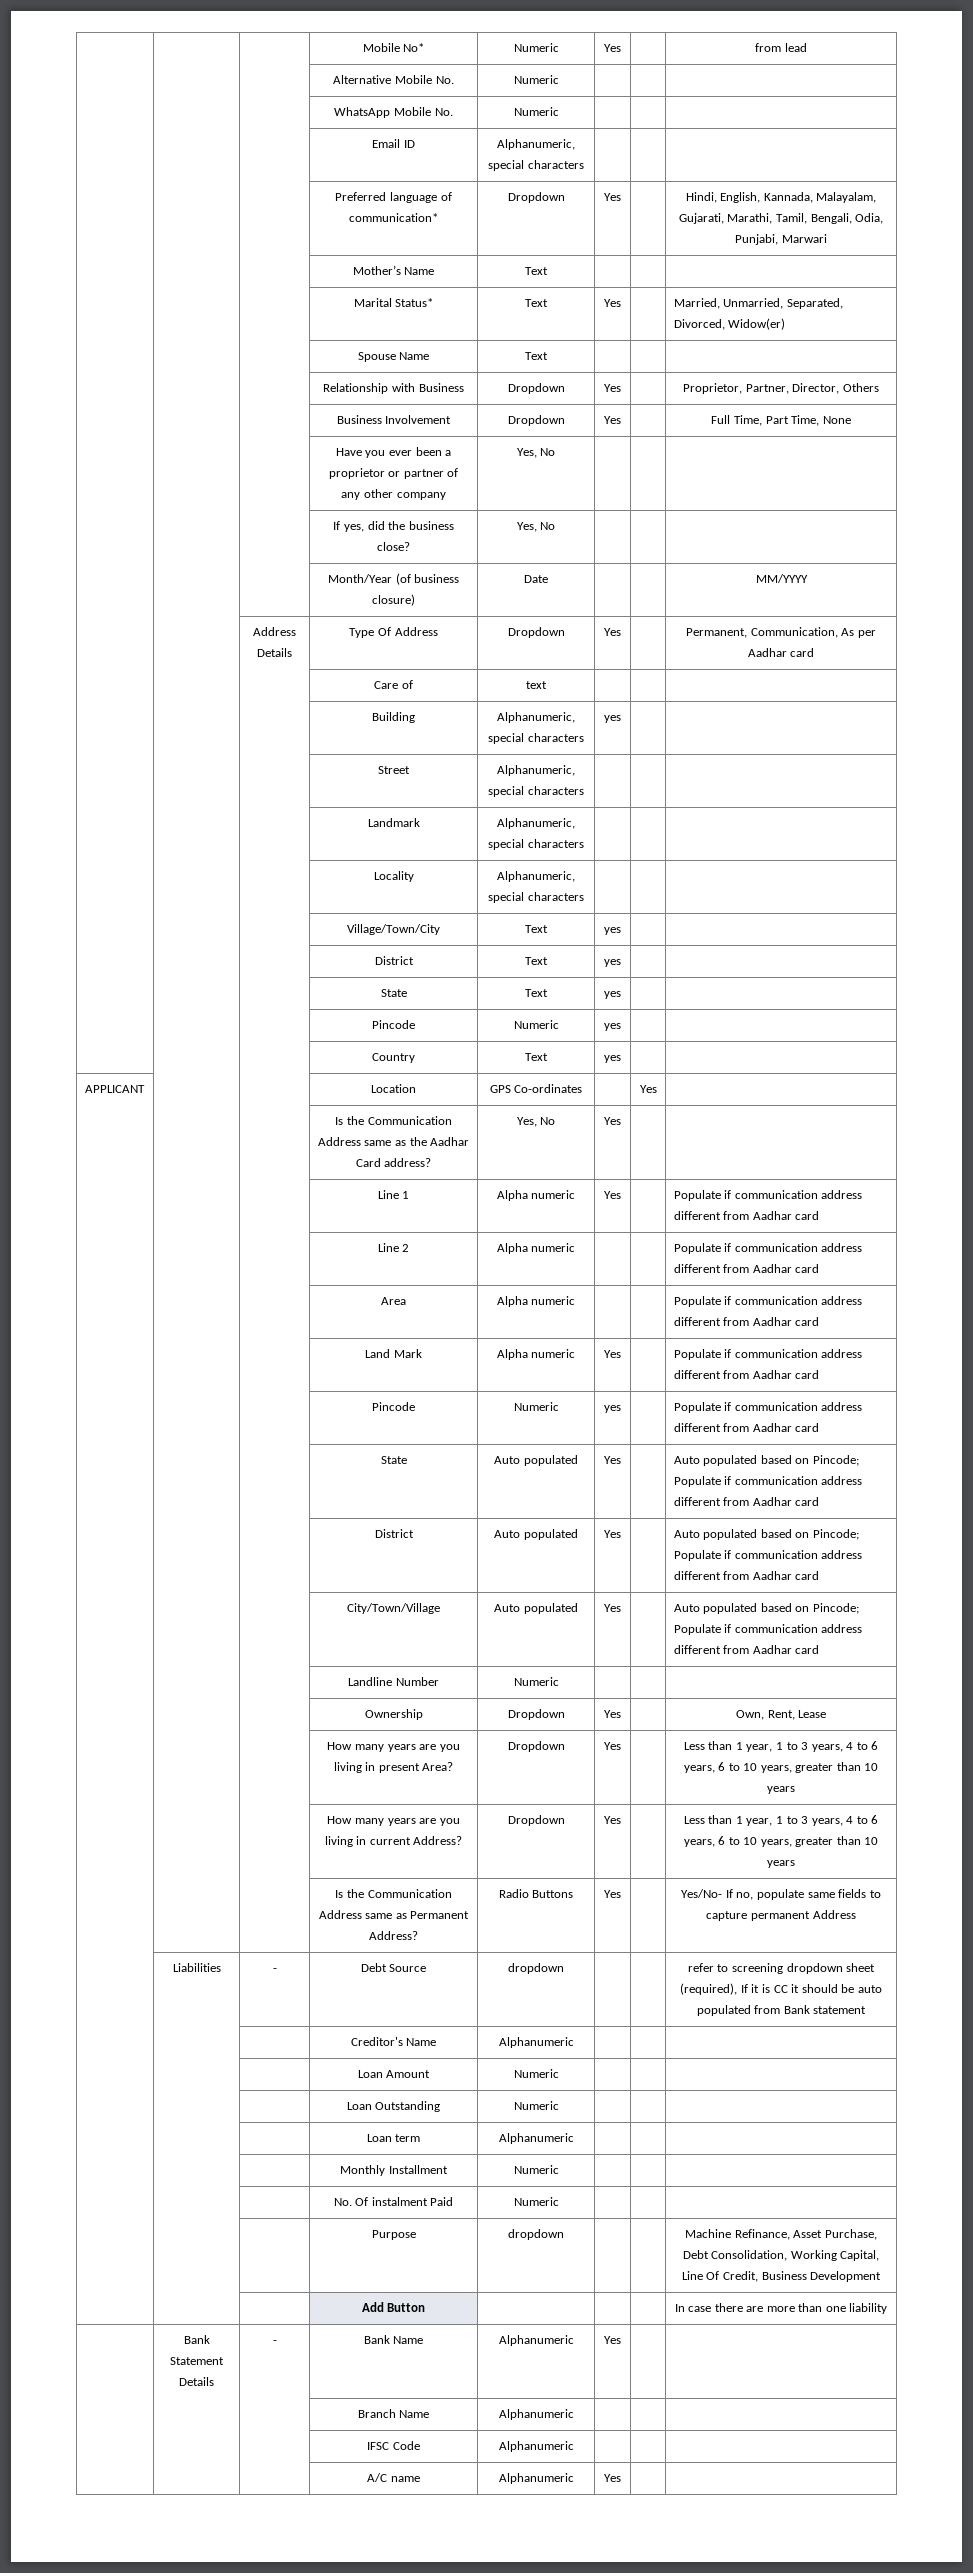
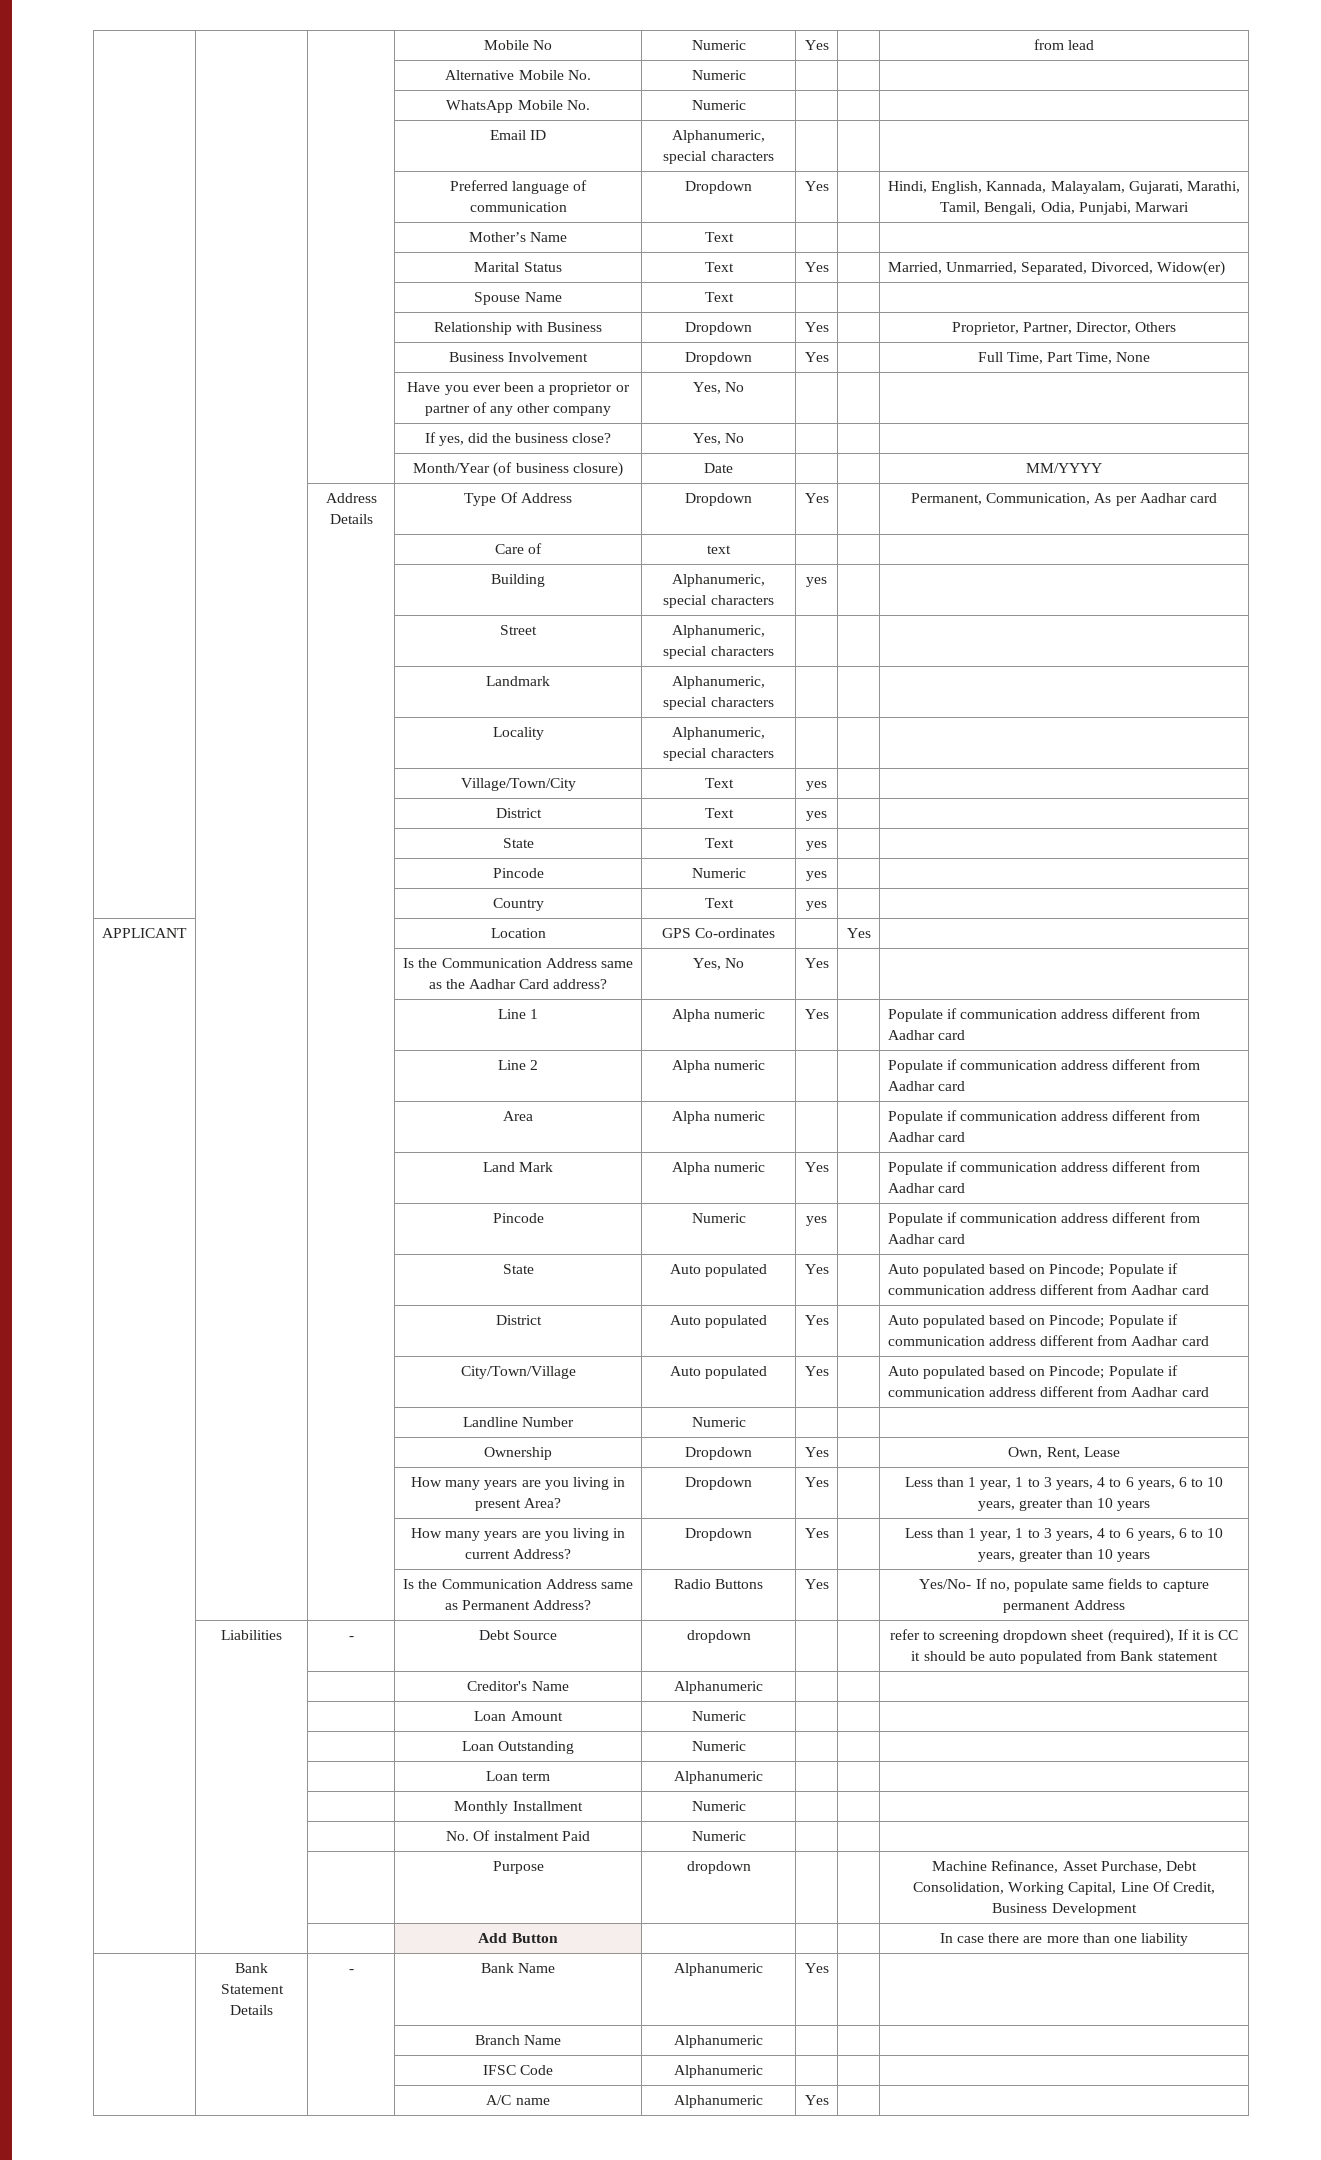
[362,43,425,52] | | | Mobile No* -> [483,40,553,50] | | | Mobile No
[349,213,438,222] communication* -> [469,202,567,212] communication
[395,298,434,307] Status* -> [523,262,562,272] Status

